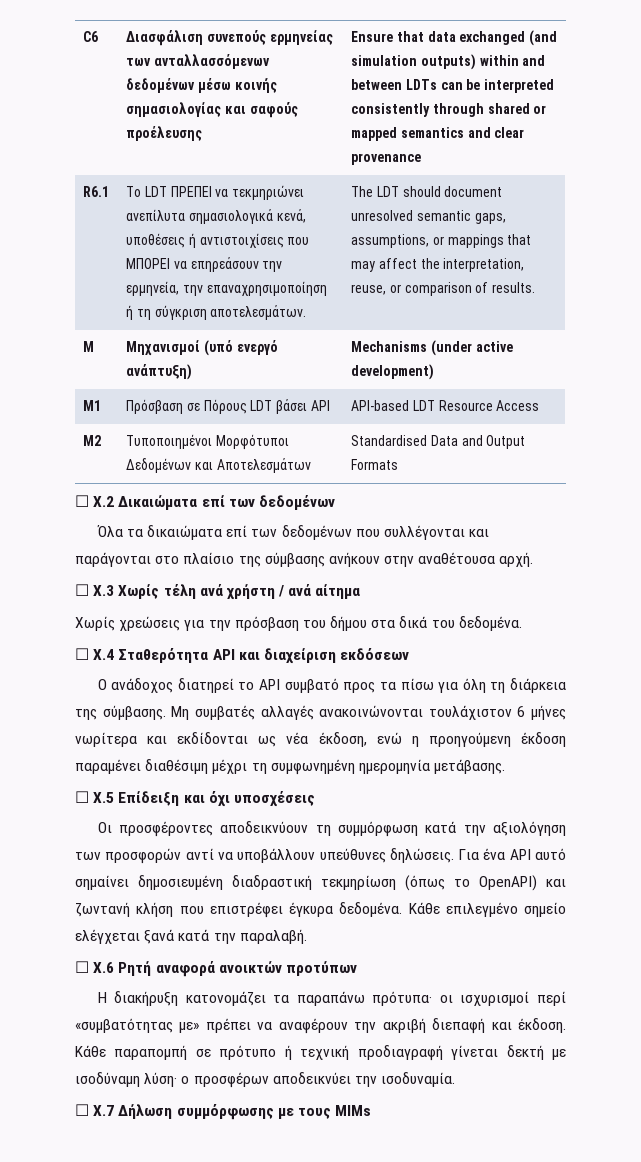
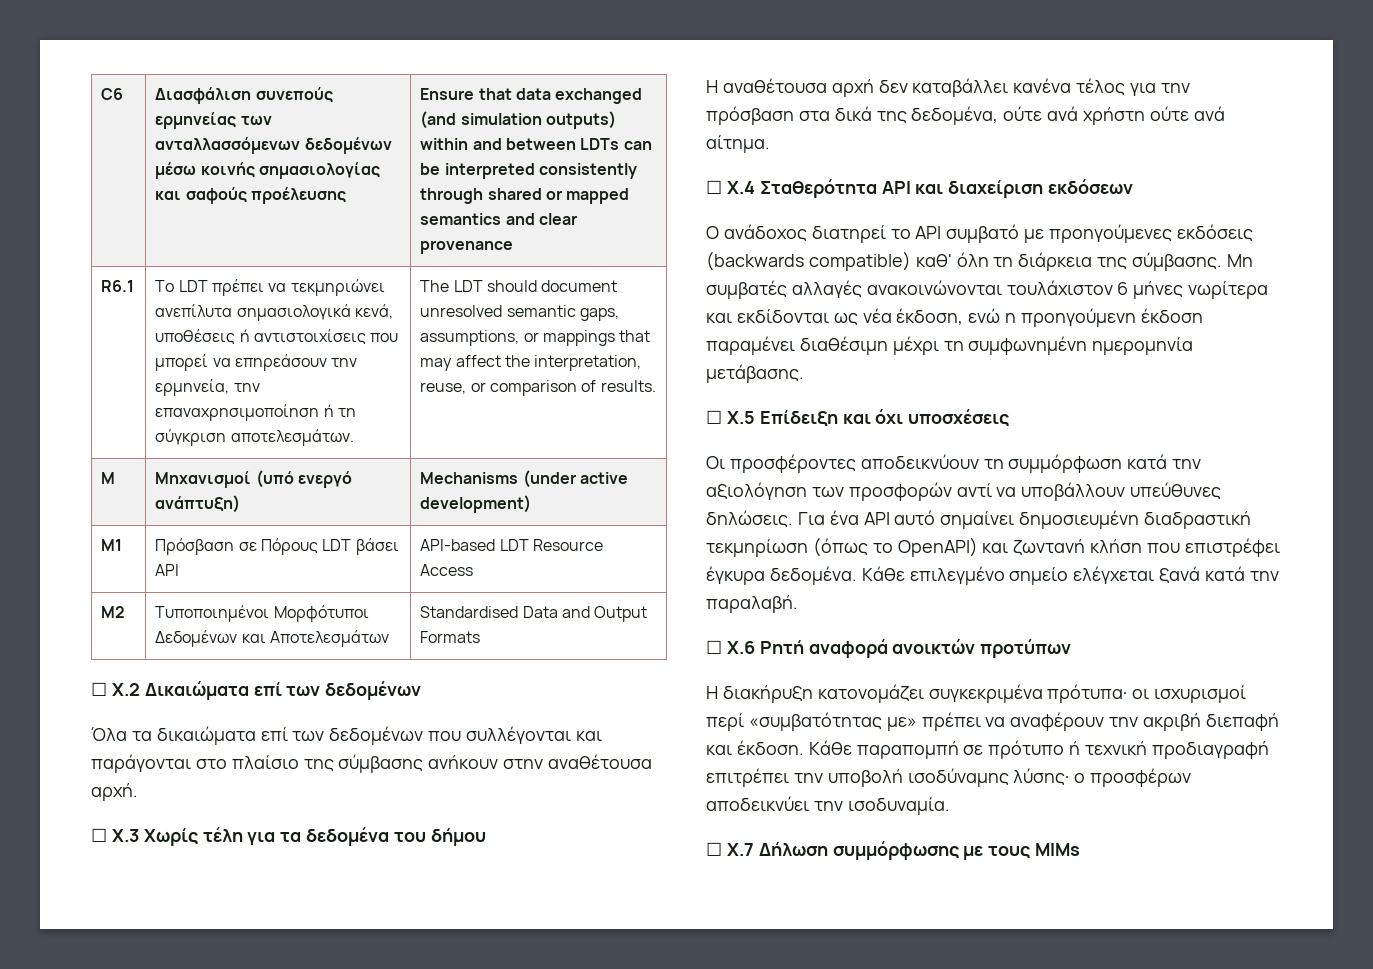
[170,186,212,197] ΠΡΕΠΕΙ -> [211,279,264,296] πρέπει
[126,258,171,269] ΜΠΟΡΕΙ -> [155,354,209,371] μπορεί
[199,584,361,600] [75,616,522,631] ανά χρήστη / ανά αίτημα // Χωρίς χρεώσεις για την πρόσβαση του δήμου στα δικά του δεδομένα. -> [247,827,486,846] [706,78,1190,97] [706,106,1225,125] [706,135,770,153] για τα δεδομένα του δήμου // Η αναθέτουσα αρχή δεν καταβάλλει κανένα τέλος για την πρόσβαση στα δικά της δεδομένα, ούτε ανά χρήστη ούτε ανά αίτημα.
[343,678,459,693] προς τα πίσω για -> [1024,224,1253,243] [706,251,952,271] με προηγούμενες εκδόσεις (backwards compatible) καθ'
[273,991,365,1006] τα παραπάνω -> [928,684,1043,703] συγκεκριμένα
[451,1045,566,1060] [75,1072,178,1087] γίνεται δεκτή με ισοδύναμη λύση· -> [706,768,1070,787] επιτρέπει την υποβολή ισοδύναμης λύσης·

